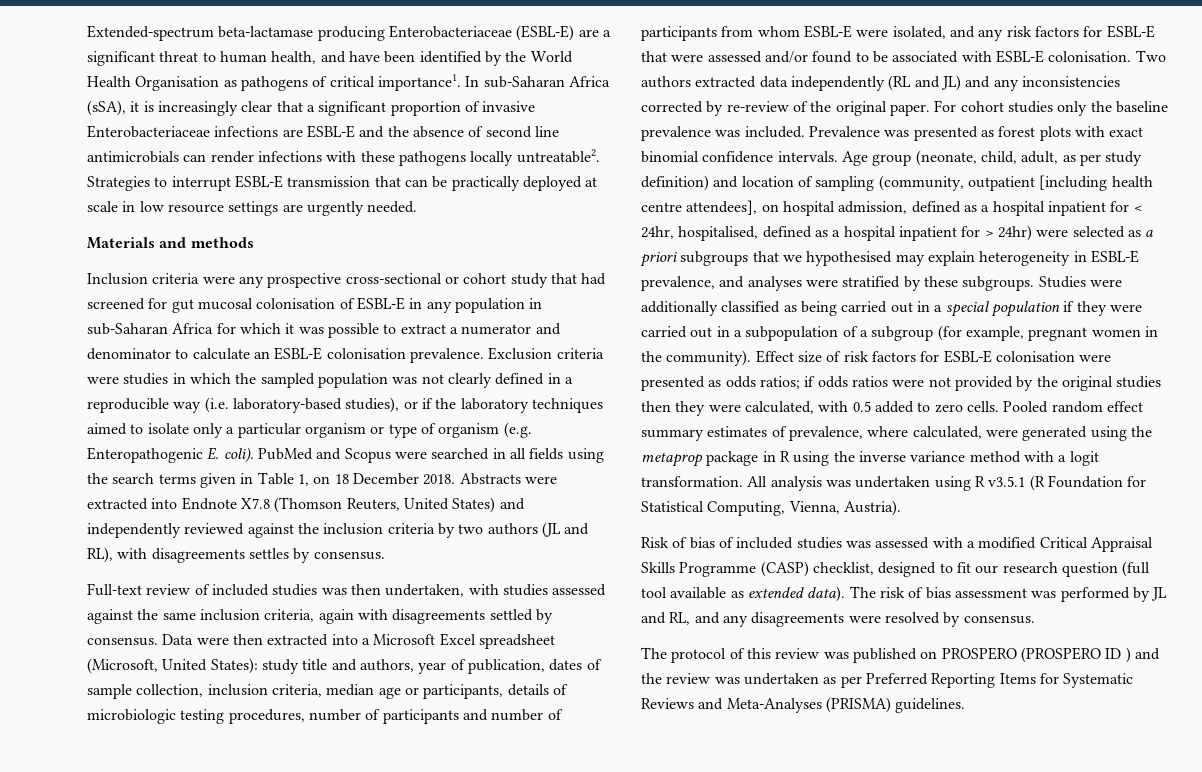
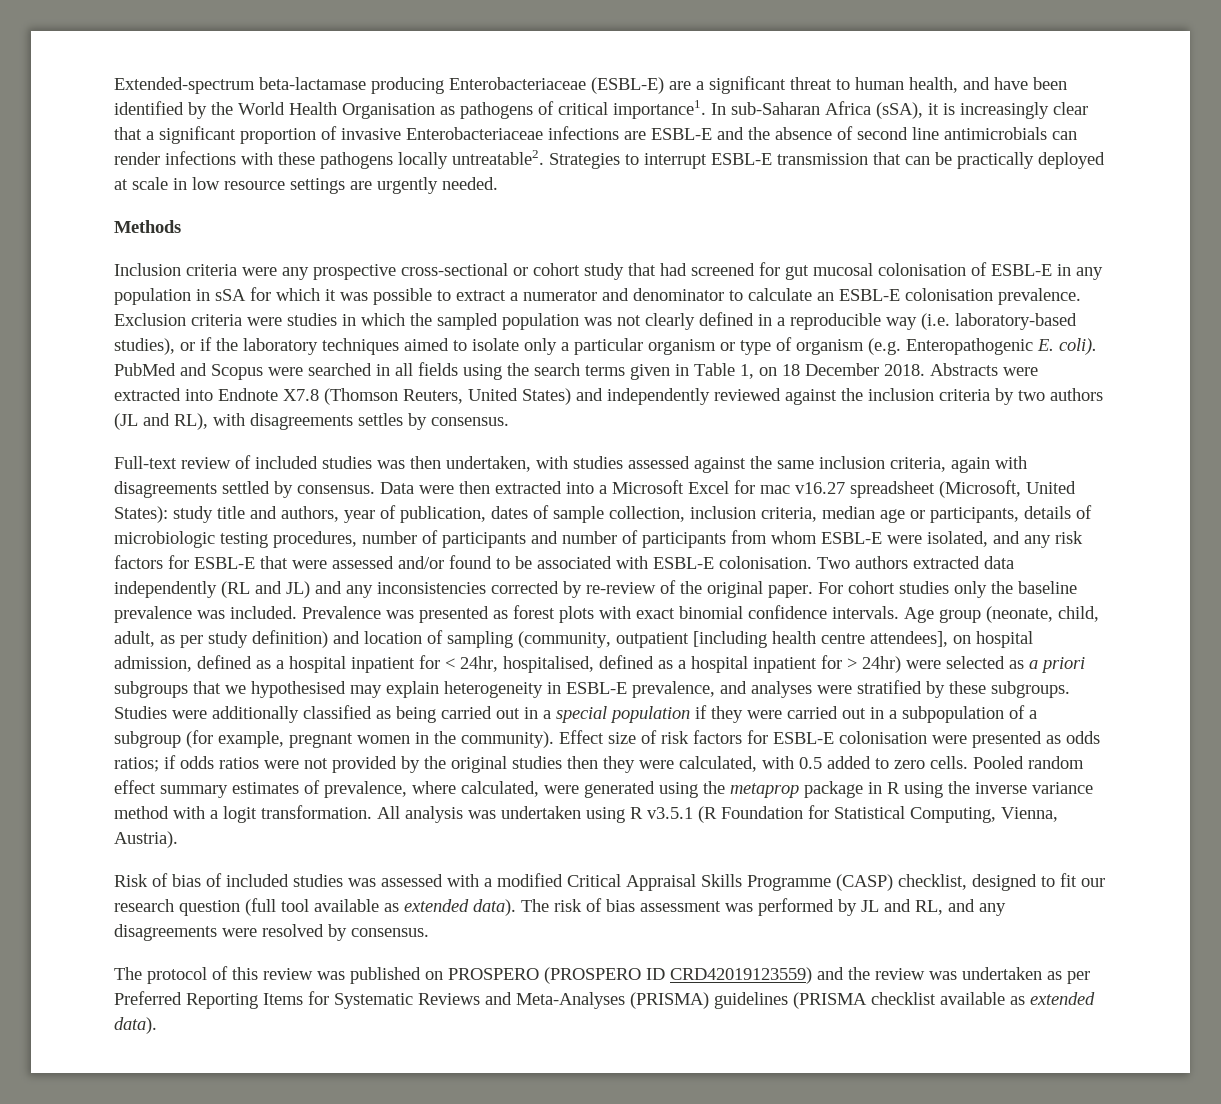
[87,237,254,249] Materials and methods -> [114,220,181,233] Methods
[87,323,214,335] sub-Saharan Africa -> [215,289,246,301] sSA
(476, 639) none -> [734,480,845,494] for mac v16.27
[1125,647,1131,663] ) -> [670,967,812,984] CRD42019123559)
[895,698,966,713] guidelines. -> [714,992,1095,1009] [114,1017,157,1034] guidelines (PRISMA checklist available as extended data).

